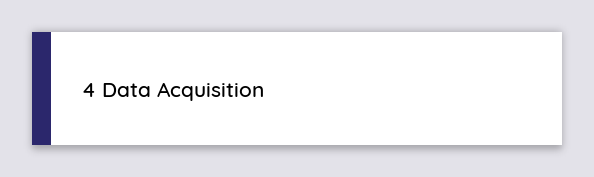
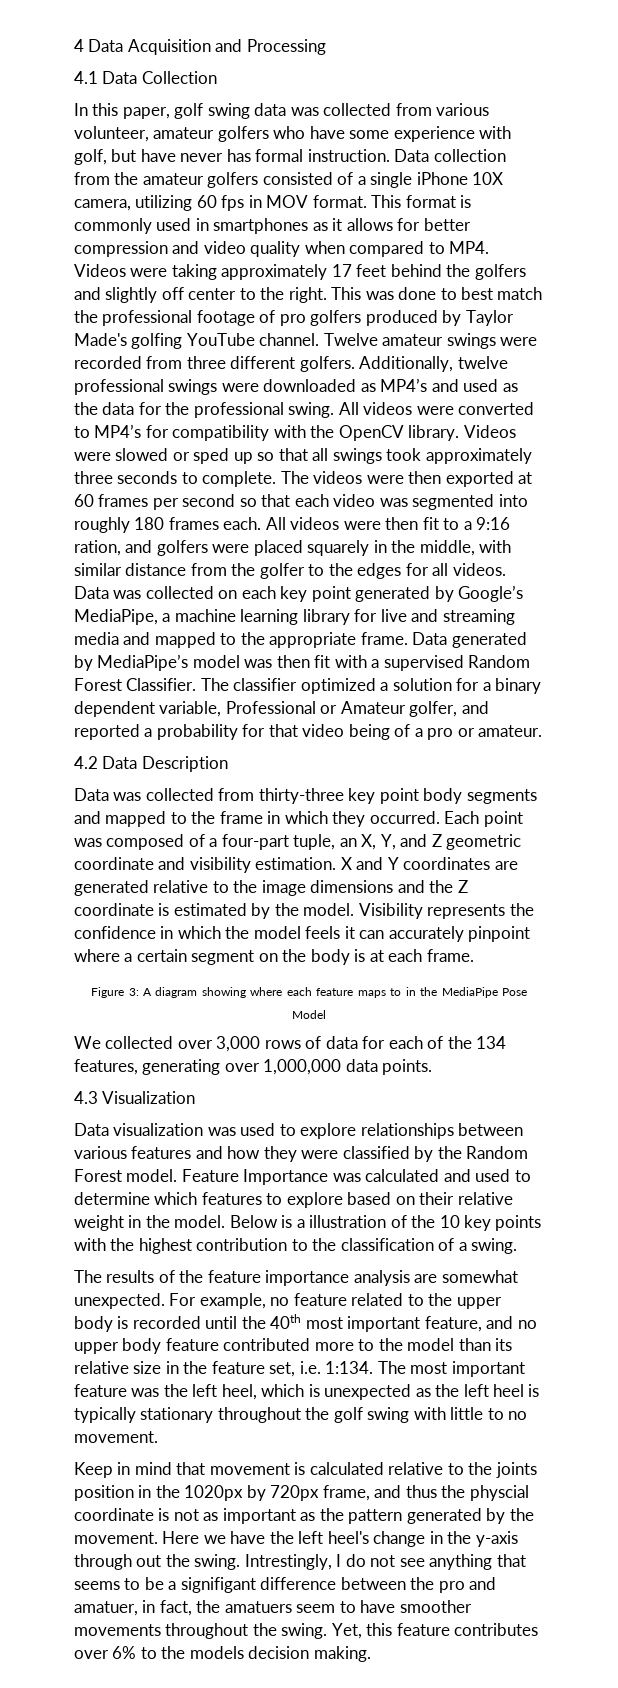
(264, 91) none -> [215,39,326,55] [74,71,217,84] [74,103,490,119] [74,126,512,142] [74,149,506,165] [74,172,504,188] [74,195,472,211] [74,218,471,234] [74,241,490,257] [74,264,526,280] [74,287,543,303] [74,310,514,326] [74,333,538,349] [74,356,508,372] [74,378,518,395] [74,402,535,418] [74,424,516,441] [74,448,532,464] [74,471,533,487] [74,494,528,510] [74,517,511,533] [74,540,512,556] [74,563,506,579] [74,585,524,602] [74,609,515,625] [74,632,527,648] [74,654,531,671] [74,678,542,694] [74,701,489,717] [74,724,543,740] [74,756,228,772] [74,788,537,804] [74,811,523,827] [74,834,522,850] [74,857,518,873] [74,880,468,896] [74,903,534,919] [74,926,531,942] [74,949,474,965] [91,987,527,998] [292,1010,326,1019] [74,1036,507,1052] [74,1059,433,1075] [74,1091,196,1104] [74,1123,524,1139] [74,1146,529,1162] [74,1169,531,1185] [74,1192,513,1208] [74,1215,542,1231] [74,1238,518,1254] [74,1270,518,1286] [74,1293,502,1309] [74,1314,537,1332] [74,1338,513,1354] [74,1361,525,1377] [74,1384,540,1400] [74,1407,528,1423] [74,1431,158,1443] [74,1462,537,1478] [74,1485,529,1501] [74,1508,534,1524] [74,1531,518,1547] [74,1554,526,1570] [74,1577,497,1593] [74,1600,472,1616] [74,1623,539,1639] [74,1646,371,1662] and Processing // 4.1 Data Collection // In this paper, golf swing data was collected from various volunteer, amateur golfers who have some experience with golf, but have never has formal instruction. Data collection from the amateur golfers consisted of a single iPhone 10X camera, utilizing 60 fps in MOV format. This format is commonly used in smartphones as it allows for better compression and video quality when compared to MP4. Videos were taking approximately 17 feet behind the golfers and slightly off center to the right. This was done to best match the professional footage of pro golfers produced by Taylor Made's golfing YouTube channel. Twelve amateur swings were recorded from three different golfers. Additionally, twelve professional swings were downloaded as MP4’s and used as the data for the professional swing. All videos were converted to MP4’s for compatibility with the OpenCV library. Videos were slowed or sped up so that all swings took approximately three seconds to complete. The videos were then exported at 60 frames per second so that each video was segmented into roughly 180 frames each. All videos were then fit to a 9:16 ration, and golfers were placed squarely in the middle, with similar distance from the golfer to the edges for all videos. Data was collected on each key point generated by Google’s MediaPipe, a machine learning library for live and streaming media and mapped to the appropriate frame. Data generated by MediaPipe’s model was then fit with a supervised Random Forest Classifier. The classifier optimized a solution for a binary dependent variable, Professional or Amateur golfer, and reported a probability for that video being of a pro or amateur. // 4.2 Data Description // Data was collected from thirty-three key point body segments and mapped to the frame in which they occurred. Each point was composed of a four-part tuple, an X, Y, and Z geometric coordinate and visibility estimation. X and Y coordinates are generated relative to the image dimensions and the Z coordinate is estimated by the model. Visibility represents the confidence in which the model feels it can accurately pinpoint where a certain segment on the body is at each frame. // Figure 3: A diagram showing where each feature maps to in the MediaPipe Pose Model // We collected over 3,000 rows of data for each of the 134 features, generating over 1,000,000 data points. // 4.3 Visualization // Data visualization was used to explore relationships between various features and how they were classified by the Random Forest model. Feature Importance was calculated and used to determine which features to explore based on their relative weight in the model. Below is a illustration of the 10 key points with the highest contribution to the classification of a swing. // The results of the feature importance analysis are somewhat unexpected. For example, no feature related to the upper body is recorded until the 40th most important feature, and no upper body feature contributed more to the model than its relative size in the feature set, i.e. 1:134. The most important feature was the left heel, which is unexpected as the left heel is typically stationary throughout the golf swing with little to no movement. // Keep in mind that movement is calculated relative to the joints position in the 1020px by 720px frame, and thus the physcial coordinate is not as important as the pattern generated by the movement. Here we have the left heel's change in the y-axis through out the swing. Intrestingly, I do not see anything that seems to be a signifigant difference between the pro and amatuer, in fact, the amatuers seem to have smoother movements throughout the swing. Yet, this feature contributes over 6% to the models decision making.

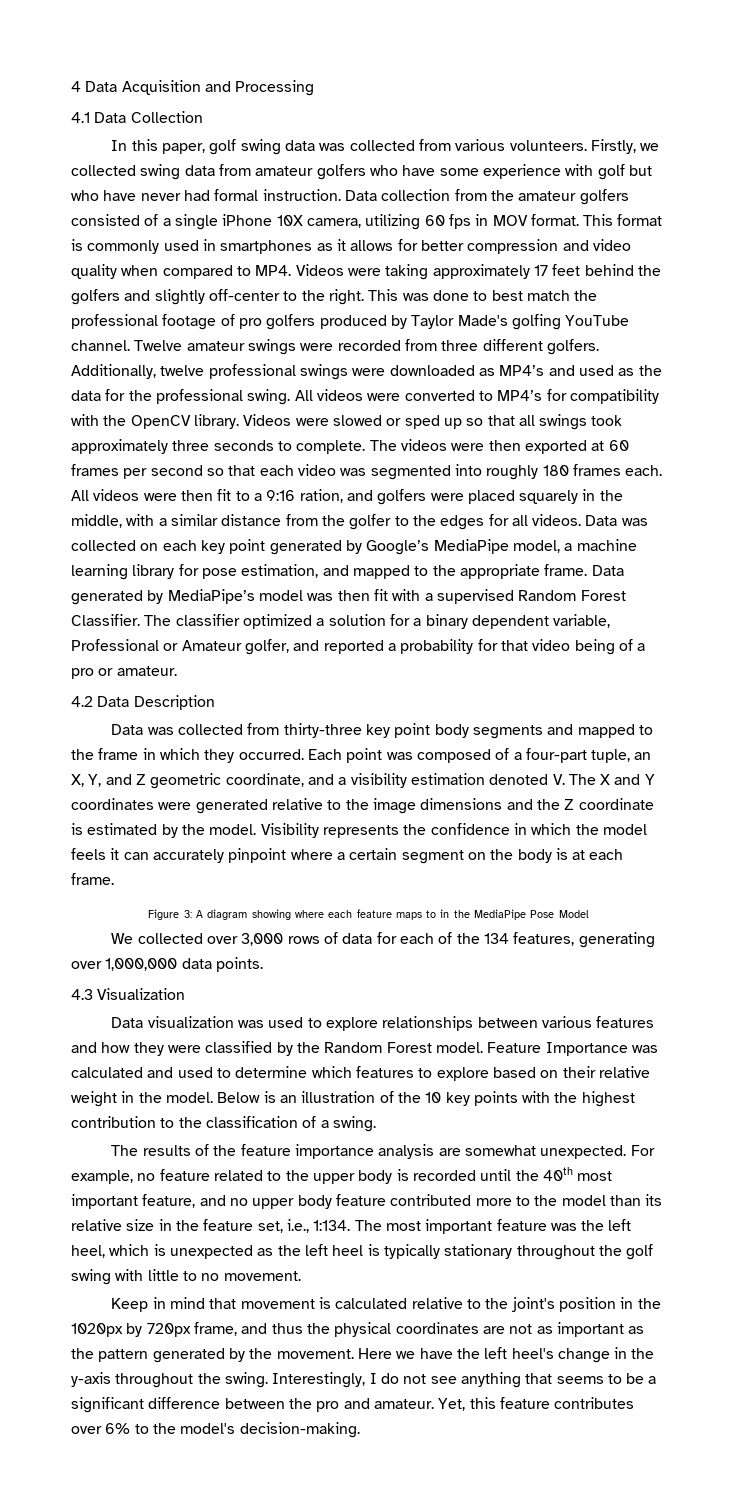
[74,126,149,142] volunteer, -> [509,139,660,154] [71,164,251,180] volunteers. Firstly, we collected swing data from
[74,149,137,165] golf, but -> [597,164,652,180] [71,190,99,201] golf but who
[226,149,251,162] has -> [183,190,210,201] had
[161,287,237,300] off center -> [208,289,280,301] off-center
(512, 546) none -> [158,518,167,526] a
[74,609,158,625] MediaPipe, -> [433,539,560,554] MediaPipe model,
[380,609,515,625] [74,632,119,645] live and streaming media -> [201,564,319,579] pose estimation,
[74,857,337,873] coordinate and visibility estimation. -> [225,773,596,788] coordinate, and a visibility estimation denoted V. The
[494,861,518,870] are -> [158,802,192,810] were
[296,1219,305,1228] a -> [279,1095,297,1103] an
[299,1361,321,1374] i.e. -> [286,1219,309,1233] i.e.,
[495,1462,537,1478] joints -> [511,1297,555,1312] joint's
[469,1485,529,1501] [74,1508,170,1521] physcial coordinate is -> [334,1322,505,1337] physical coordinates are
[74,1554,332,1570] through out the swing. Intrestingly, -> [115,1372,366,1388] throughout the swing. Interestingly,
[180,1577,256,1593] signifigant -> [71,1397,144,1413] significant
[74,1600,472,1616] [74,1623,328,1639] amatuer, in fact, the amatuers seem to have smoother movements throughout the swing. -> [373,1399,434,1409] amateur.
[189,1646,371,1662] models decision making. -> [180,1422,360,1438] model's decision-making.

